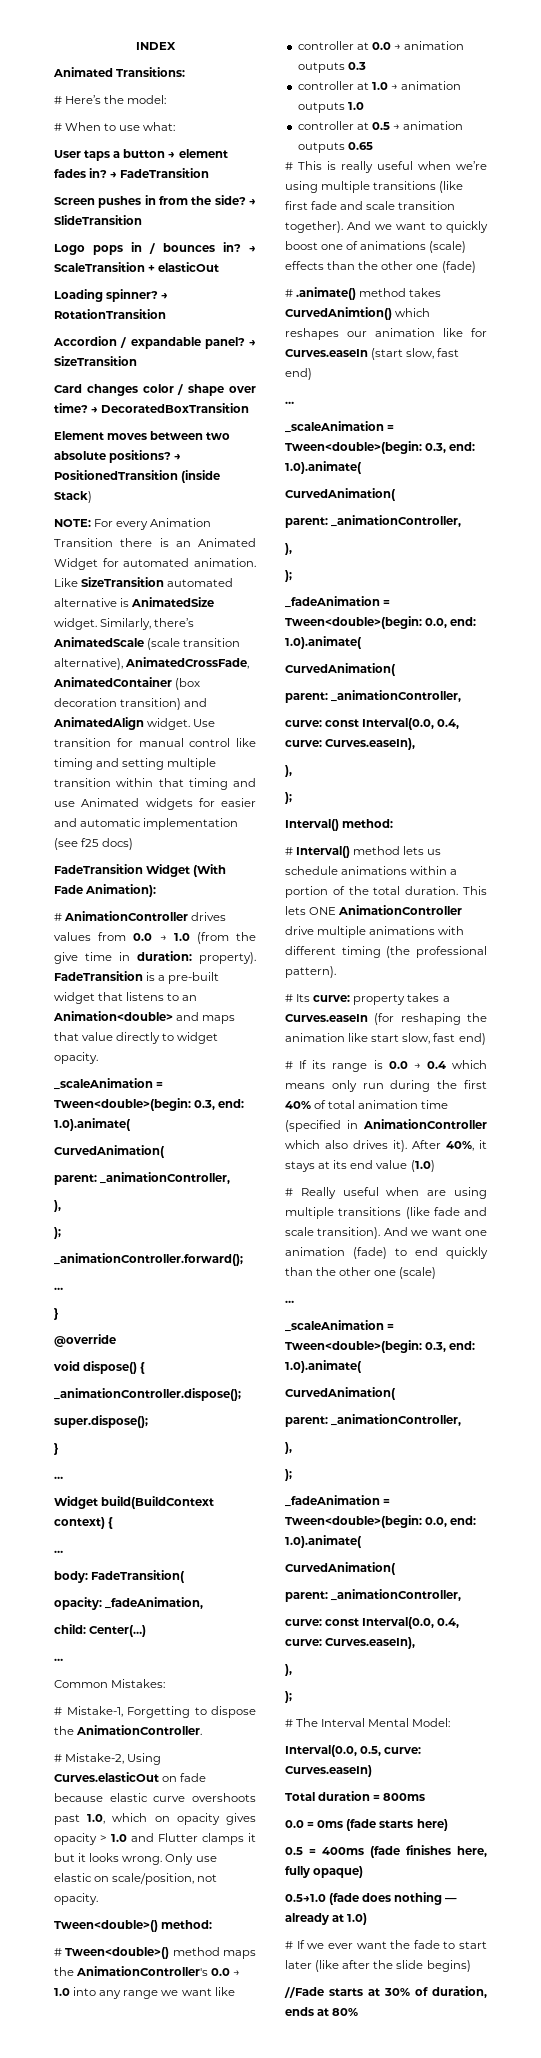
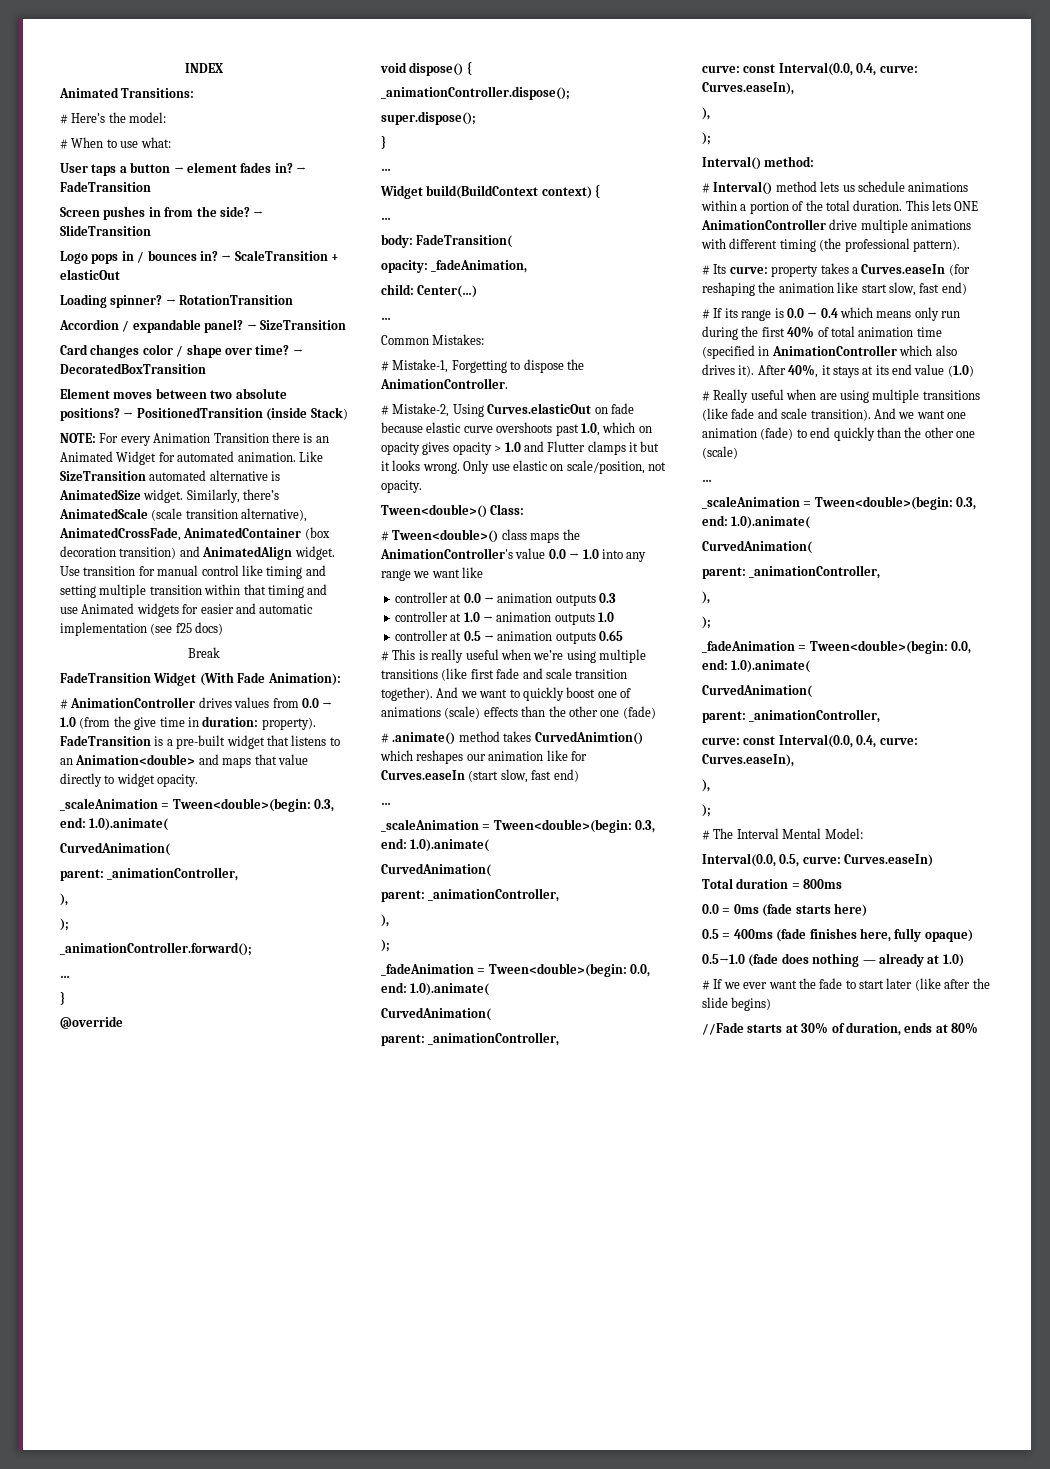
(134, 844) none -> [188,647,220,658] // Break
[161,1920,213,1929] method: -> [490,504,525,515] Class:
[172,1947,220,1956] method -> [501,529,527,540] class
(209, 1971) none -> [515,548,546,559] value

